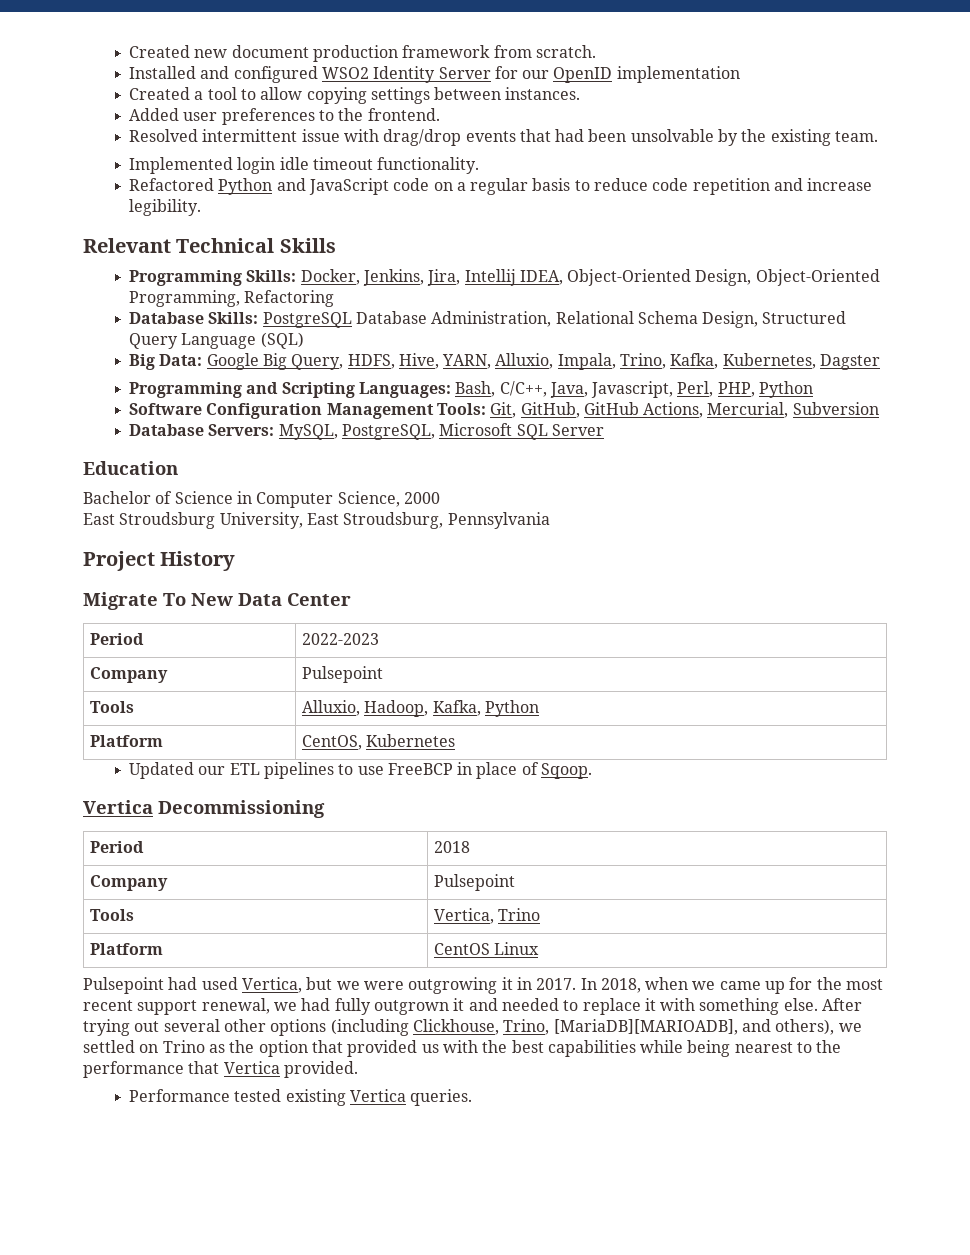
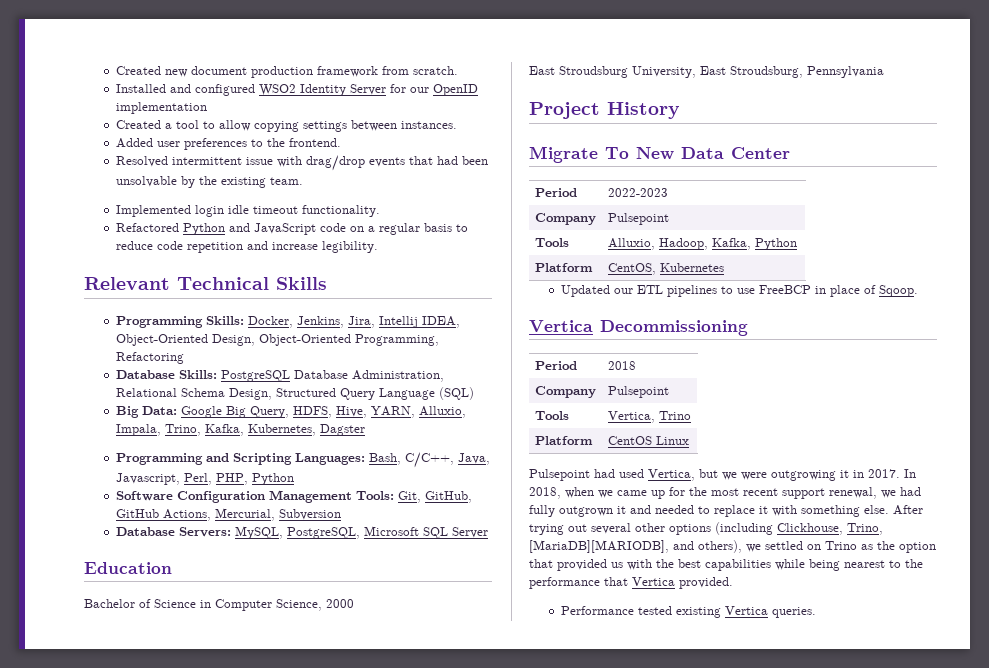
[553,1019,738,1035] [MariaDB][MARIOADB], -> [529,540,669,553] [MariaDB][MARIODB],

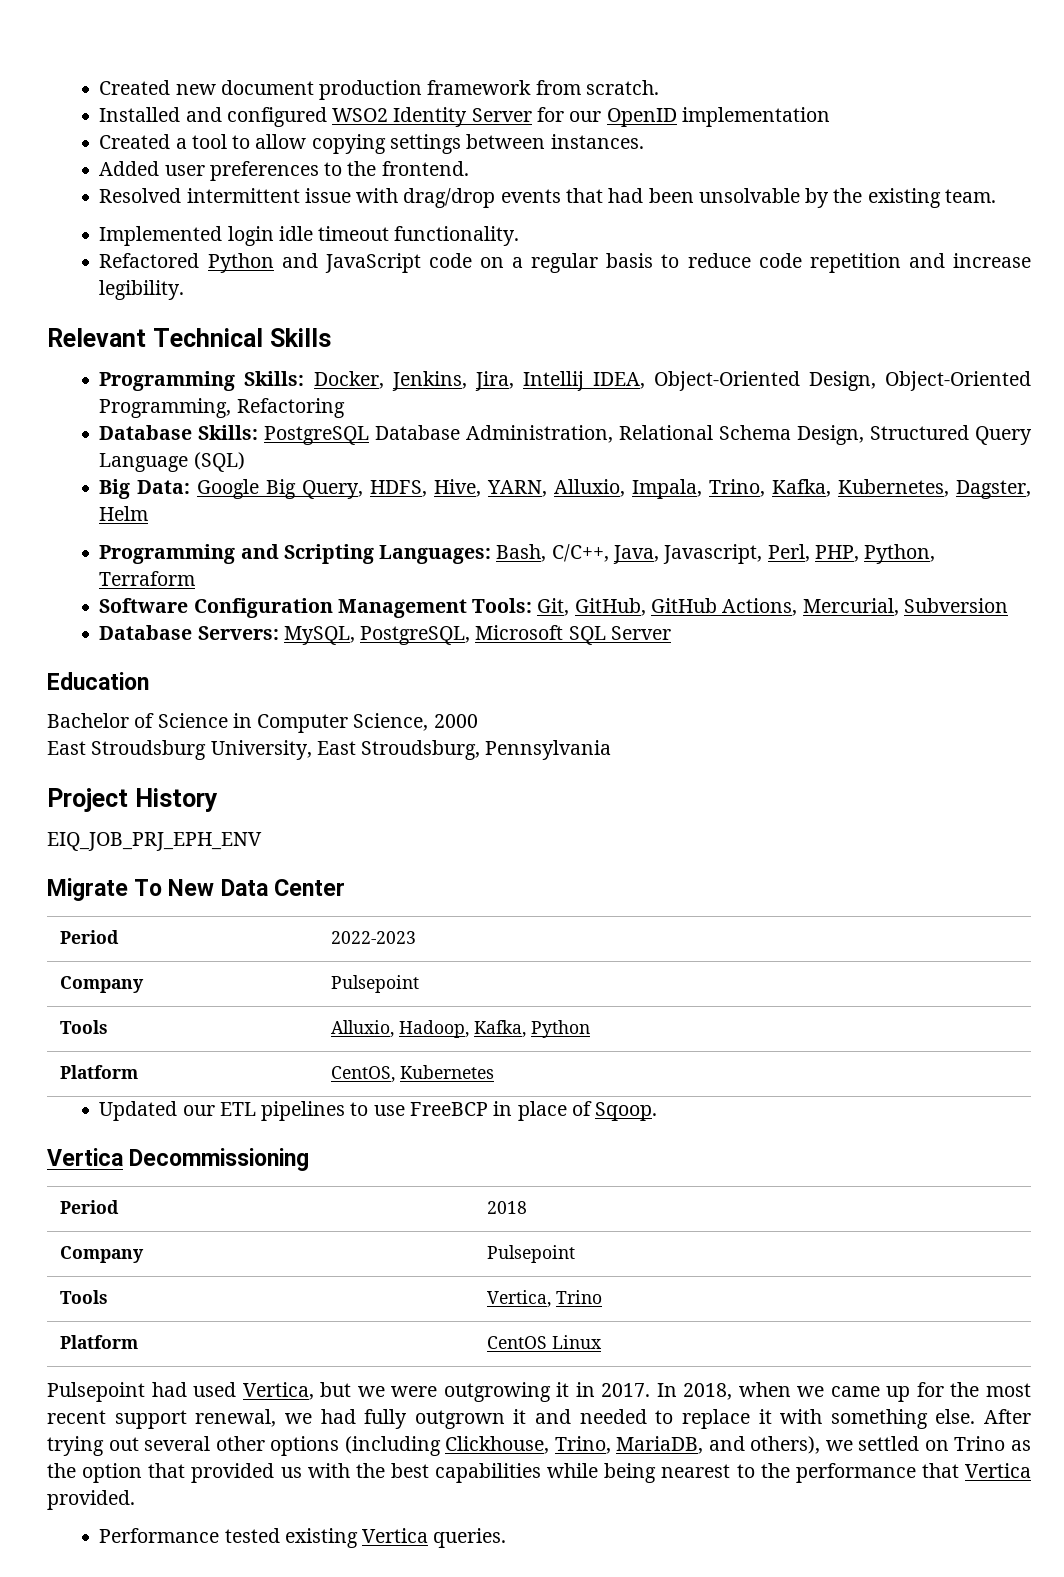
[319,424,365,436] Dagster -> [955,480,1031,499] [99,506,149,521] Dagster, Helm
[251,473,294,485] Python -> [864,544,936,564] [99,571,196,586] Python, Terraform
(680, 110) none -> [47,832,262,851] // EIQ_JOB_PRJ_EPH_ENV
[529,540,669,553] [MariaDB][MARIODB], -> [616,1436,704,1454] MariaDB,

